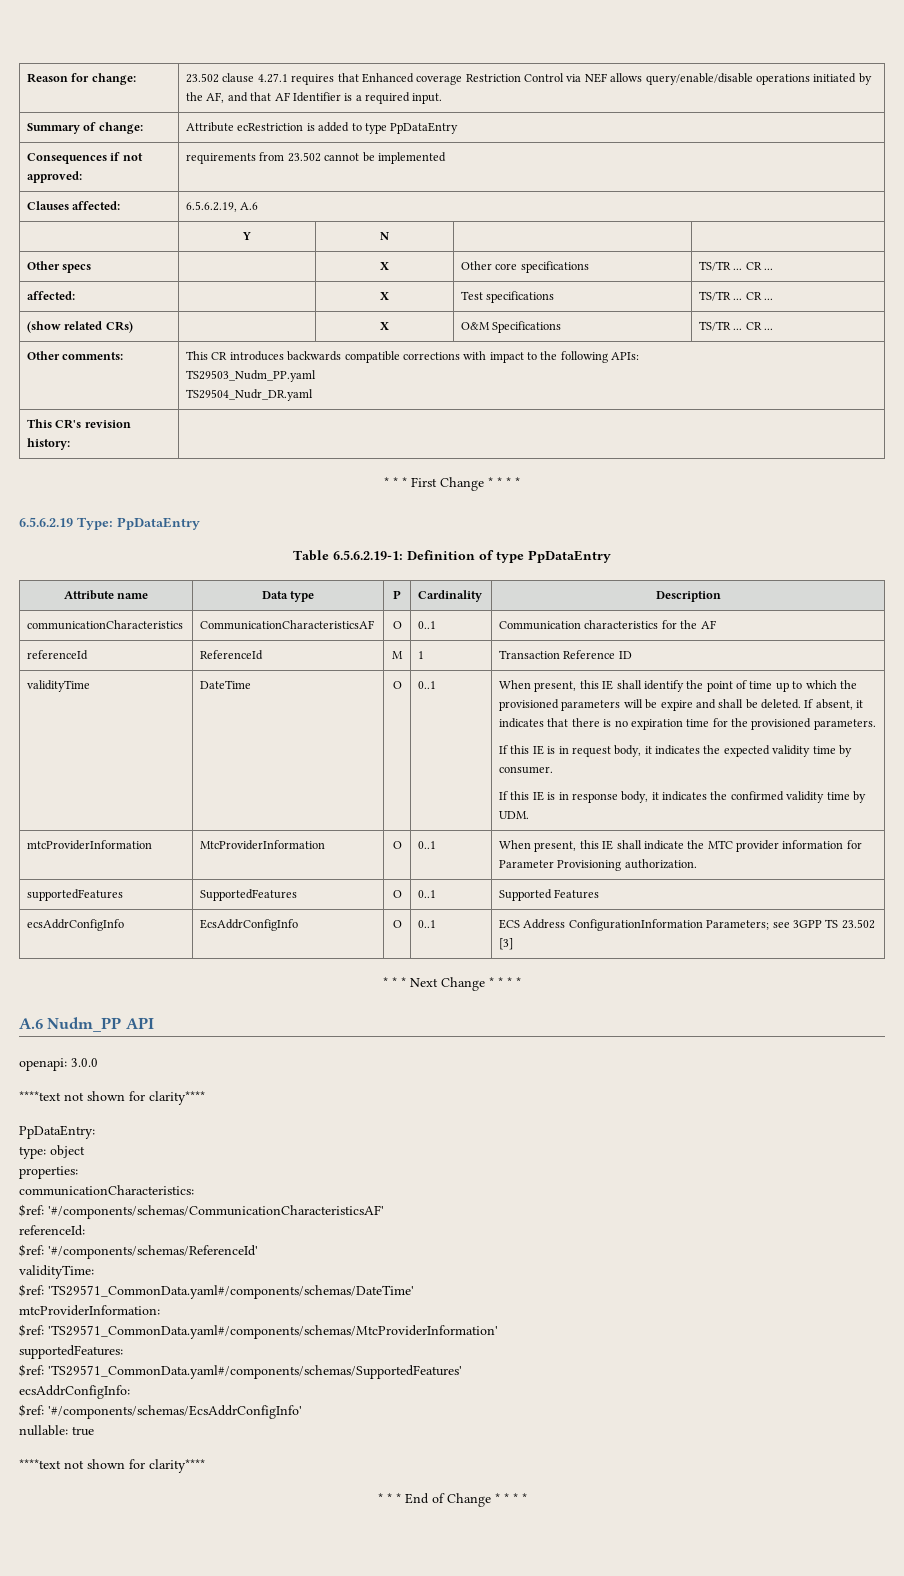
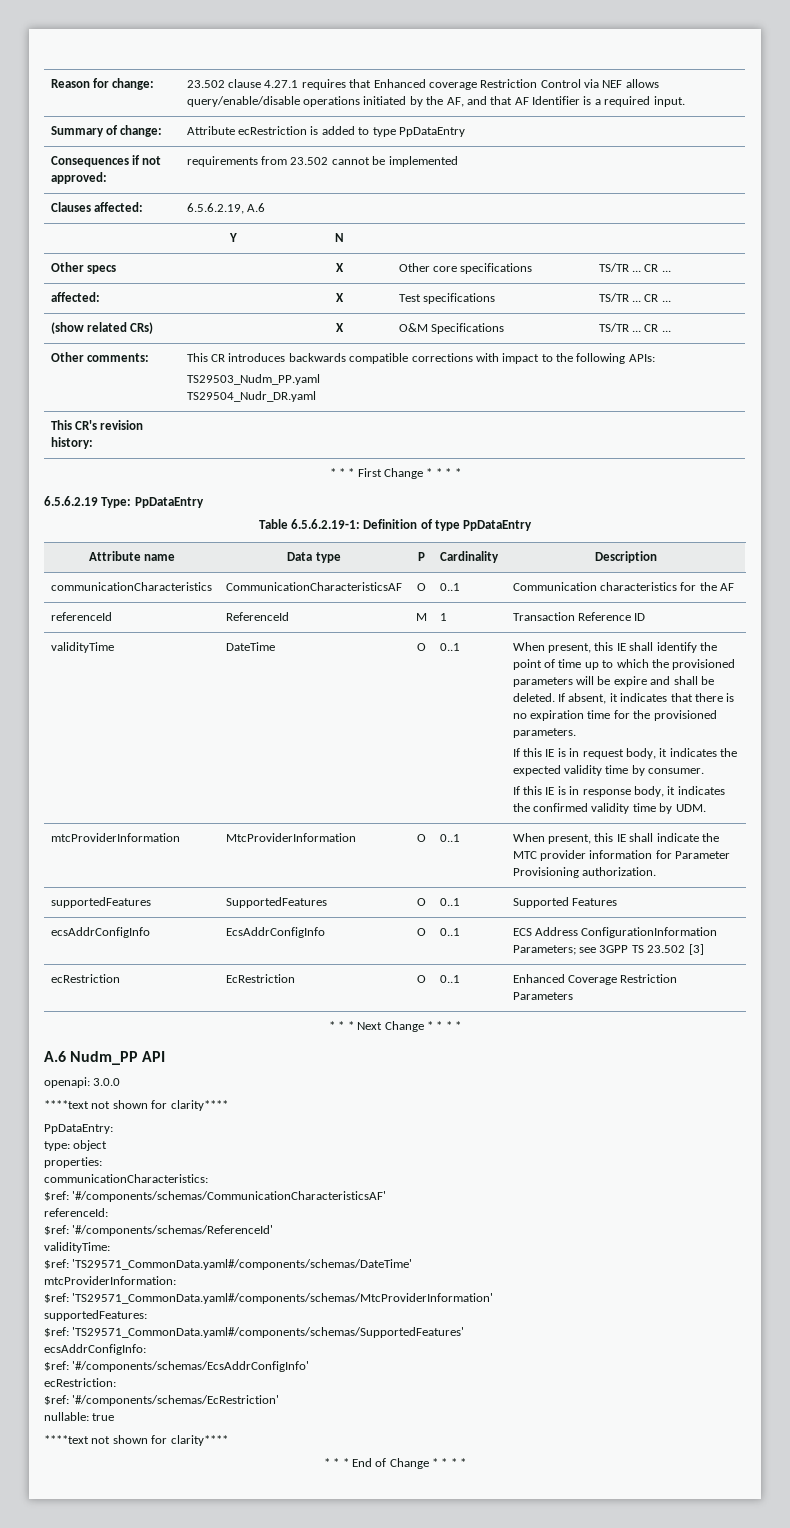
(514, 944) none -> [50,974,120,983] [225,974,295,983] [416,975,426,983] [439,975,460,983] [512,974,678,985] [512,992,573,1000] // ecRestriction | EcRestriction | O | 0..1 | Enhanced Coverage Restriction Parameters
(302, 1412) none -> [44,1378,116,1387] [44,1395,280,1406] // ecRestriction: // $ref: '#/components/schemas/EcRestriction'

